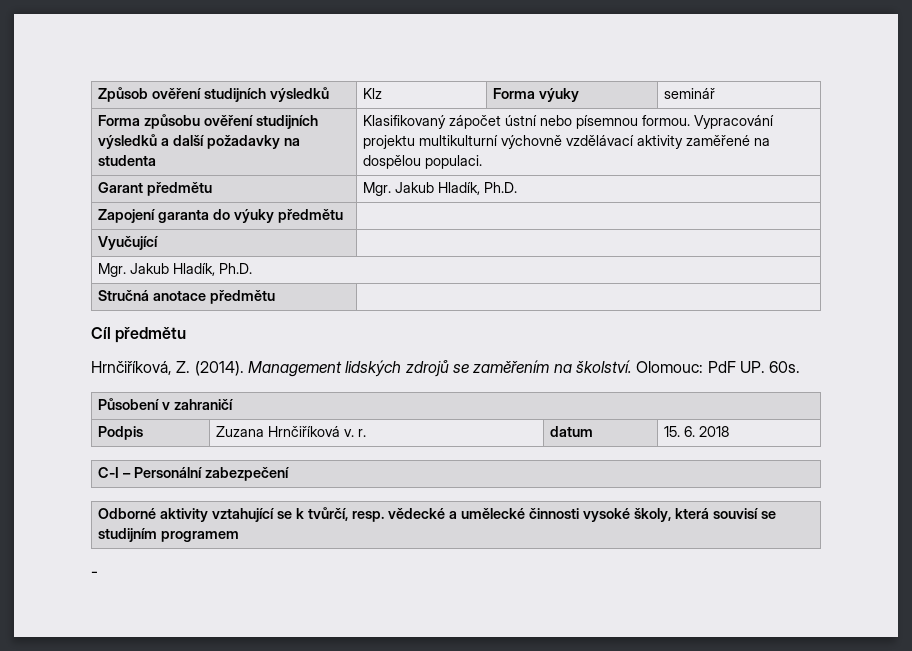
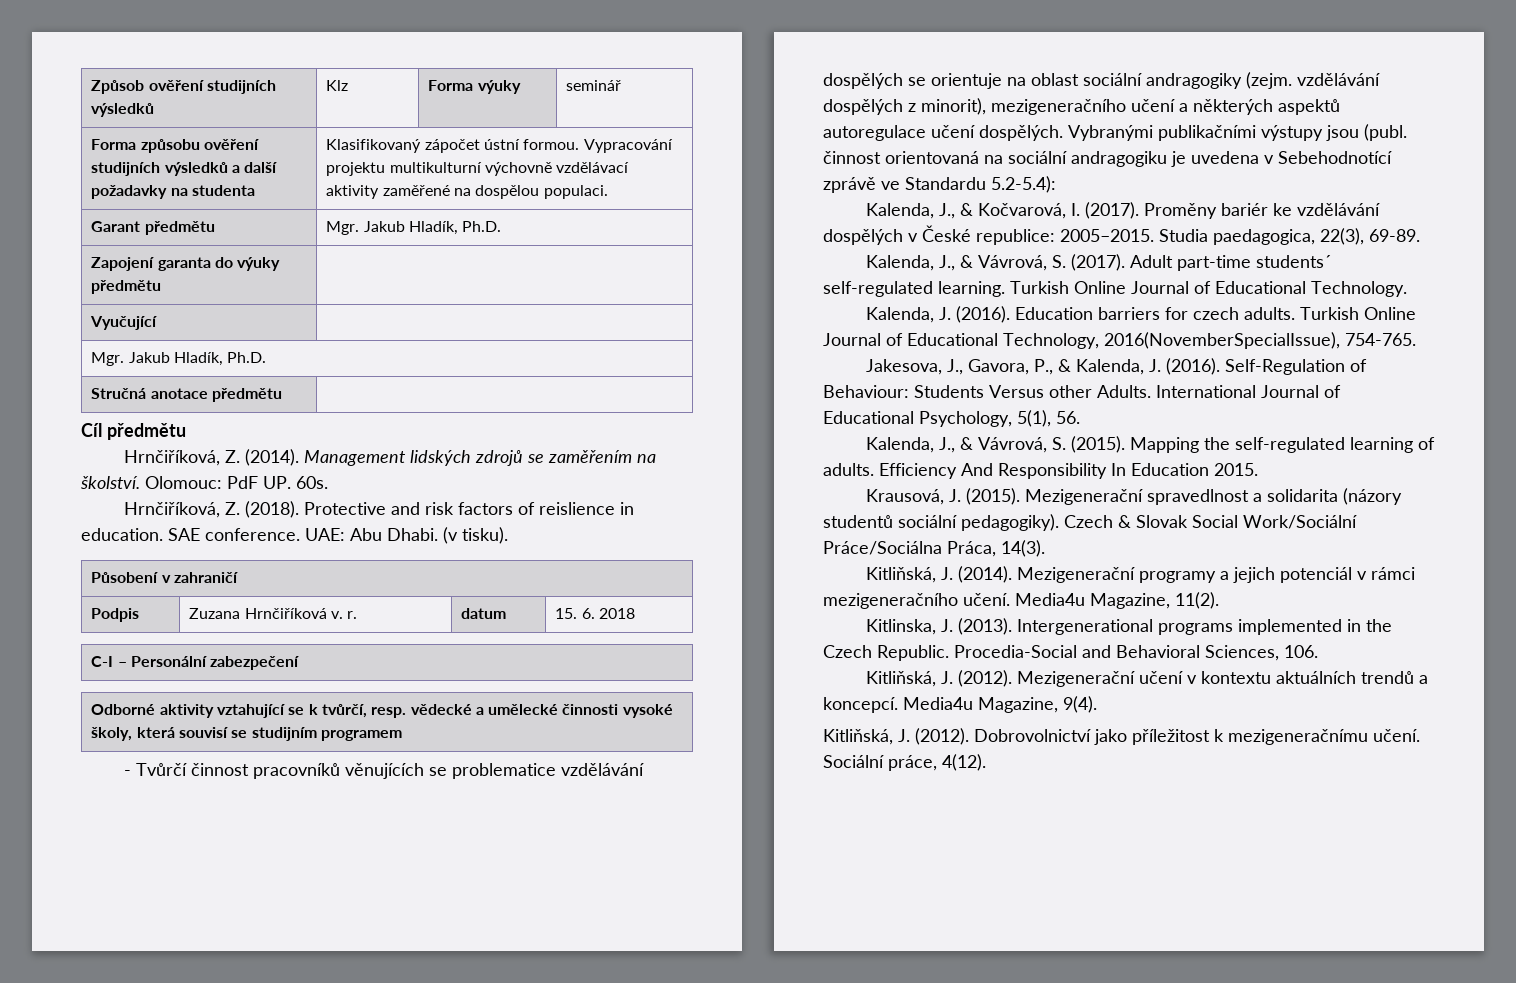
[539,115,638,129] nebo písemnou -> (520, 144) none
(801, 367) none -> [123,501,634,518] [81,527,508,544] // Hrnčiříková, Z. (2018). Protective and risk factors of reislience in education. SAE conference. UAE: Abu Dhabi. (v tisku).
(98, 574) none -> [135,763,644,779] [823,72,1380,89] [823,98,1340,115] [823,124,1407,141] [823,151,1392,167] [823,176,1056,193] [865,202,1380,219] [823,225,1420,245] [865,254,1331,271] [823,281,1407,297] [865,306,1416,323] [823,332,1416,349] [865,358,1367,375] [823,385,1341,398] [823,410,1080,427] [865,436,1435,453] [823,463,1258,479] [865,488,1402,505] [823,514,1357,531] [823,540,1045,557] [865,566,1415,583] [823,592,1219,609] [865,618,1392,635] [823,645,1318,661] [865,670,1428,687] [823,696,1097,713] [823,728,1420,745] [823,754,986,771] Tvůrčí činnost pracovníků věnujících se problematice vzdělávání dospělých se orientuje na oblast sociální andragogiky (zejm. vzdělávání dospělých z minorit), mezigeneračního učení a některých aspektů autoregulace učení dospělých. Vybranými publikačními výstupy jsou (publ. činnost orientovaná na sociální andragogiku je uvedena v Sebehodnotící zprávě ve Standardu 5.2-5.4): // Kalenda, J., & Kočvarová, I. (2017). Proměny bariér ke vzdělávání dospělých v České republice: 2005–2015. Studia paedagogica, 22(3), 69-89. // Kalenda, J., & Vávrová, S. (2017). Adult part-time students´ self-regulated learning. Turkish Online Journal of Educational Technology. // Kalenda, J. (2016). Education barriers for czech adults. Turkish Online Journal of Educational Technology, 2016(NovemberSpecialIssue), 754-765. // Jakesova, J., Gavora, P., & Kalenda, J. (2016). Self-Regulation of Behaviour: Students Versus other Adults. International Journal of Educational Psychology, 5(1), 56. // Kalenda, J., & Vávrová, S. (2015). Mapping the self-regulated learning of adults. Efficiency And Responsibility In Education 2015. // Krausová, J. (2015). Mezigenerační spravedlnost a solidarita (názory studentů sociální pedagogiky). Czech & Slovak Social Work/Sociální Práce/Sociálna Práca, 14(3). // Kitliňská, J. (2014). Mezigenerační programy a jejich potenciál v rámci mezigeneračního učení. Media4u Magazine, 11(2). // Kitlinska, J. (2013). Intergenerational programs implemented in the Czech Republic. Procedia-Social and Behavioral Sciences, 106. // Kitliňská, J. (2012). Mezigenerační učení v kontextu aktuálních trendů a koncepcí. Media4u Magazine, 9(4). // Kitliňská, J. (2012). Dobrovolnictví jako příležitost k mezigeneračnímu učení. Sociální práce, 4(12).

